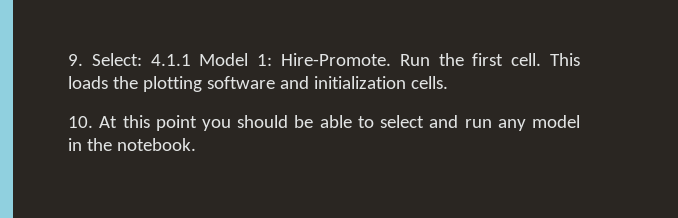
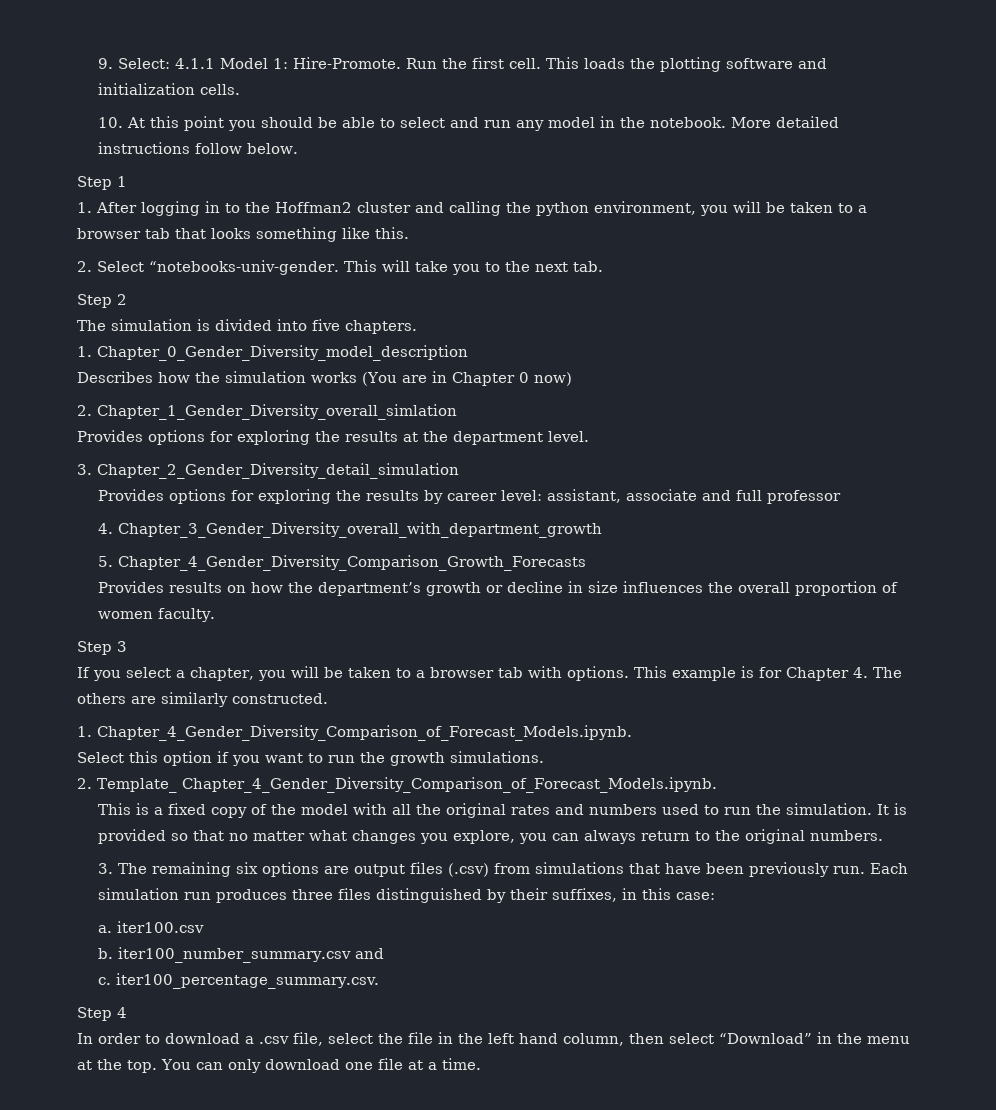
(197, 144) none -> [730,116,839,128] [97,142,298,154] [77,176,127,190] [77,201,867,216] [77,227,409,242] [77,260,603,275] [77,294,127,308] [77,319,417,334] [77,345,468,361] [77,371,572,386] [77,404,457,420] [77,430,589,445] [77,463,459,479] [97,489,841,504] [97,522,602,538] [97,555,586,571] [97,581,898,596] [97,608,215,622] [77,641,127,655] [77,666,902,681] [77,692,328,707] [77,725,632,741] [77,751,544,766] [77,777,717,793] [97,803,907,818] [97,829,883,844] [97,862,908,877] [97,888,715,903] [97,921,204,933] [97,947,384,963] [97,973,380,989] [77,1007,127,1021] [77,1032,910,1046] [77,1058,481,1073] More detailed instructions follow below. // Step 1 // 1. After logging in to the Hoffman2 cluster and calling the python environment, you will be taken to a browser tab that looks something like this. // 2. Select “notebooks-univ-gender. This will take you to the next tab. // Step 2 // The simulation is divided into five chapters. // 1. Chapter_0_Gender_Diversity_model_description // Describes how the simulation works (You are in Chapter 0 now) // 2. Chapter_1_Gender_Diversity_overall_simlation // Provides options for exploring the results at the department level. // 3. Chapter_2_Gender_Diversity_detail_simulation // Provides options for exploring the results by career level: assistant, associate and full professor // 4. Chapter_3_Gender_Diversity_overall_with_department_growth // 5. Chapter_4_Gender_Diversity_Comparison_Growth_Forecasts // Provides results on how the department’s growth or decline in size influences the overall proportion of women faculty. // Step 3 // If you select a chapter, you will be taken to a browser tab with options. This example is for Chapter 4. The others are similarly constructed. // 1. Chapter_4_Gender_Diversity_Comparison_of_Forecast_Models.ipynb. // Select this option if you want to run the growth simulations. // 2. Template_ Chapter_4_Gender_Diversity_Comparison_of_Forecast_Models.ipynb. // This is a fixed copy of the model with all the original rates and numbers used to run the simulation. It is provided so that no matter what changes you explore, you can always return to the original numbers. // 3. The remaining six options are output files (.csv) from simulations that have been previously run. Each simulation run produces three files distinguished by their suffixes, in this case: // a. iter100.csv // b. iter100_number_summary.csv and // c. iter100_percentage_summary.csv. // Step 4 // In order to download a .csv file, select the file in the left hand column, then select “Download” in the menu at the top. You can only download one file at a time.

